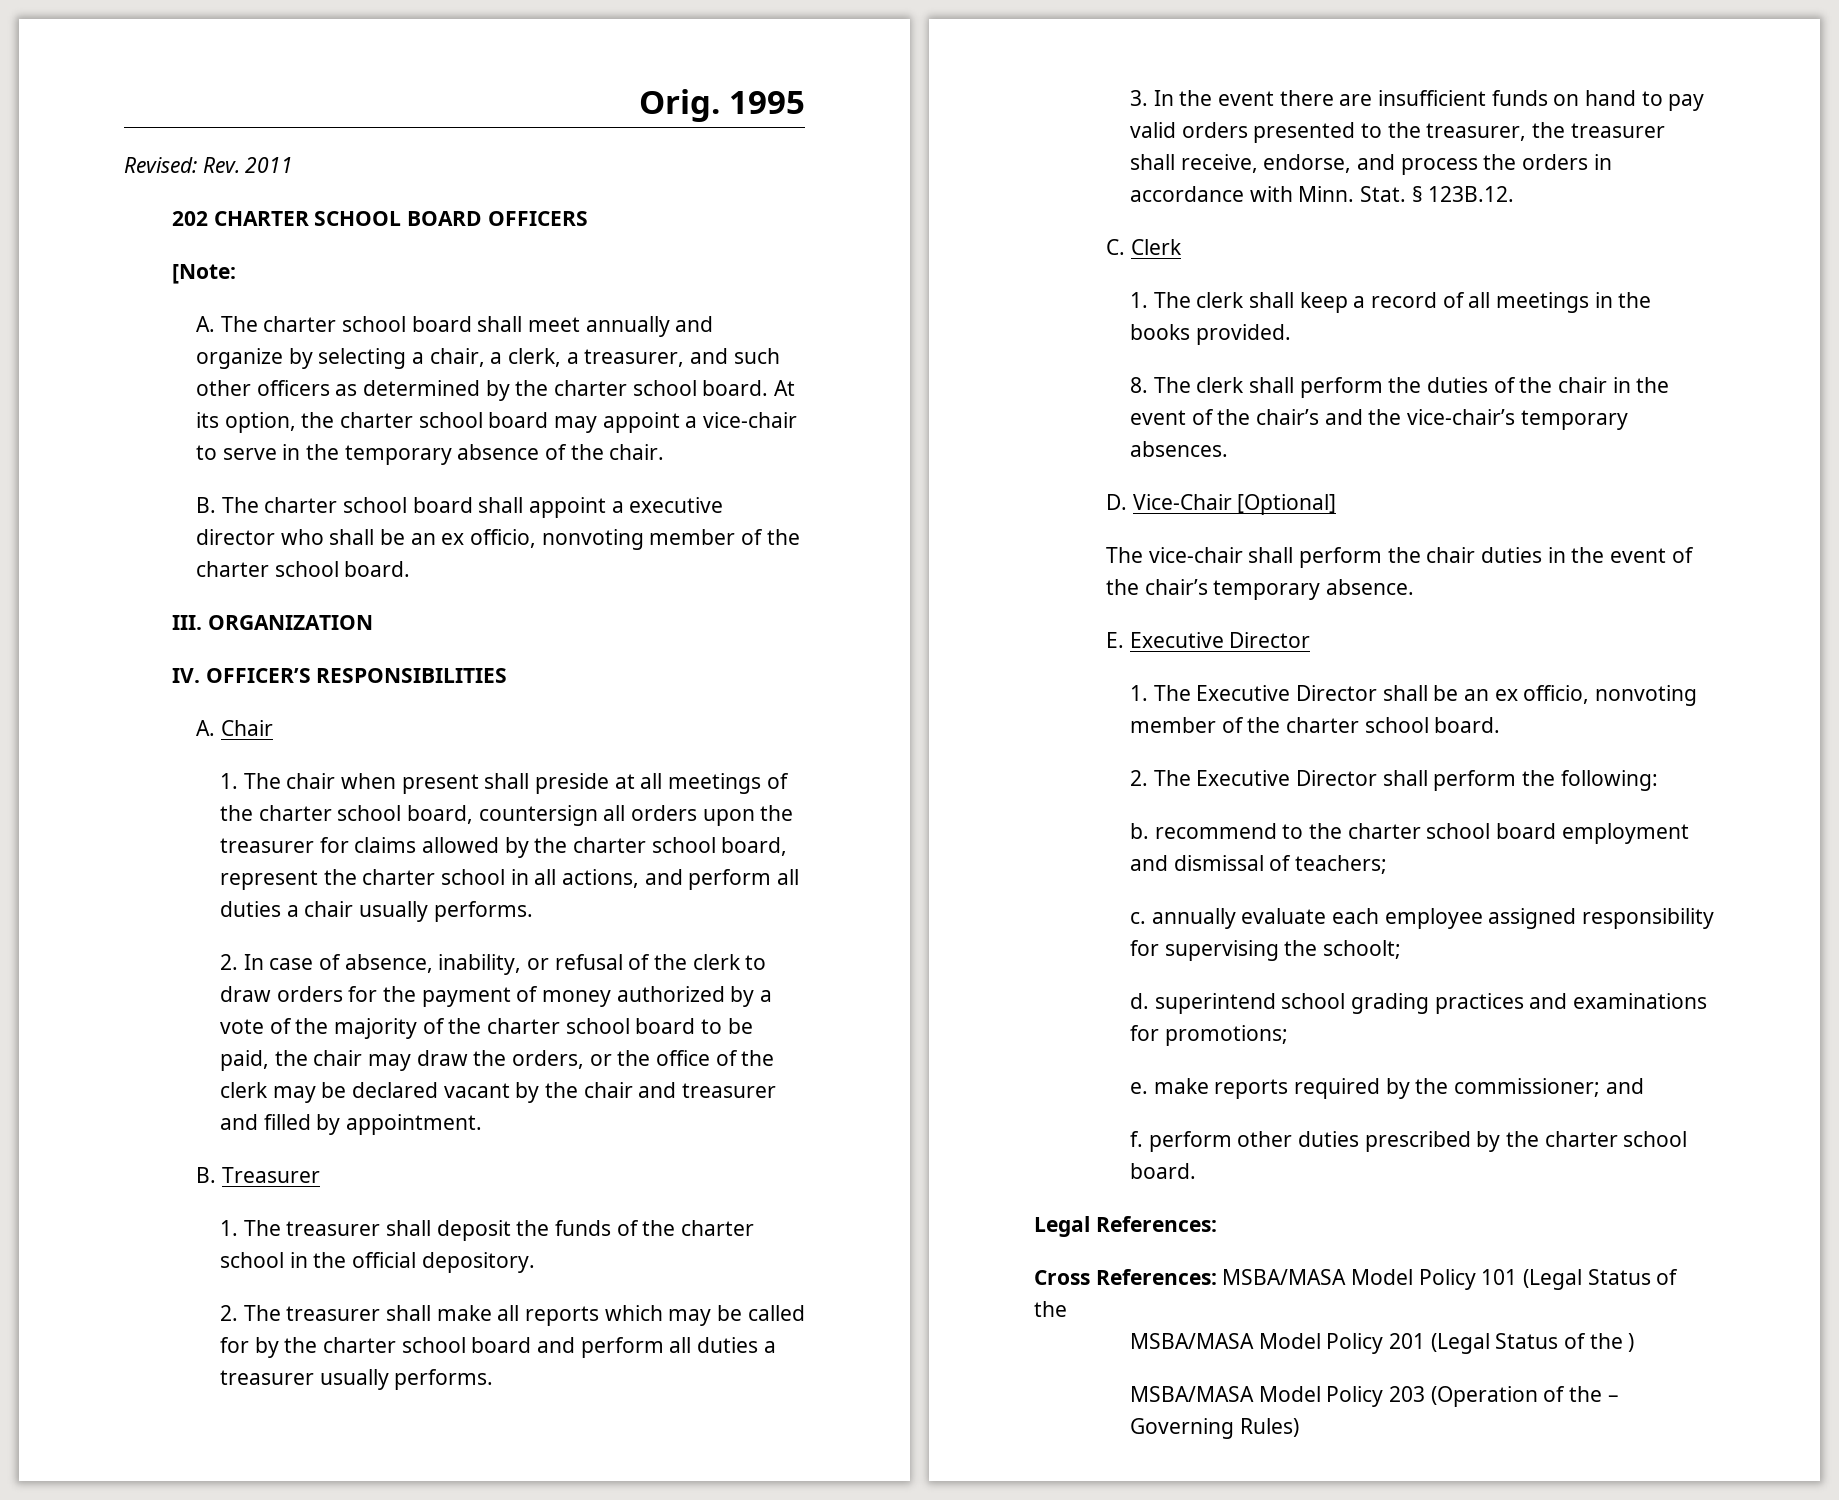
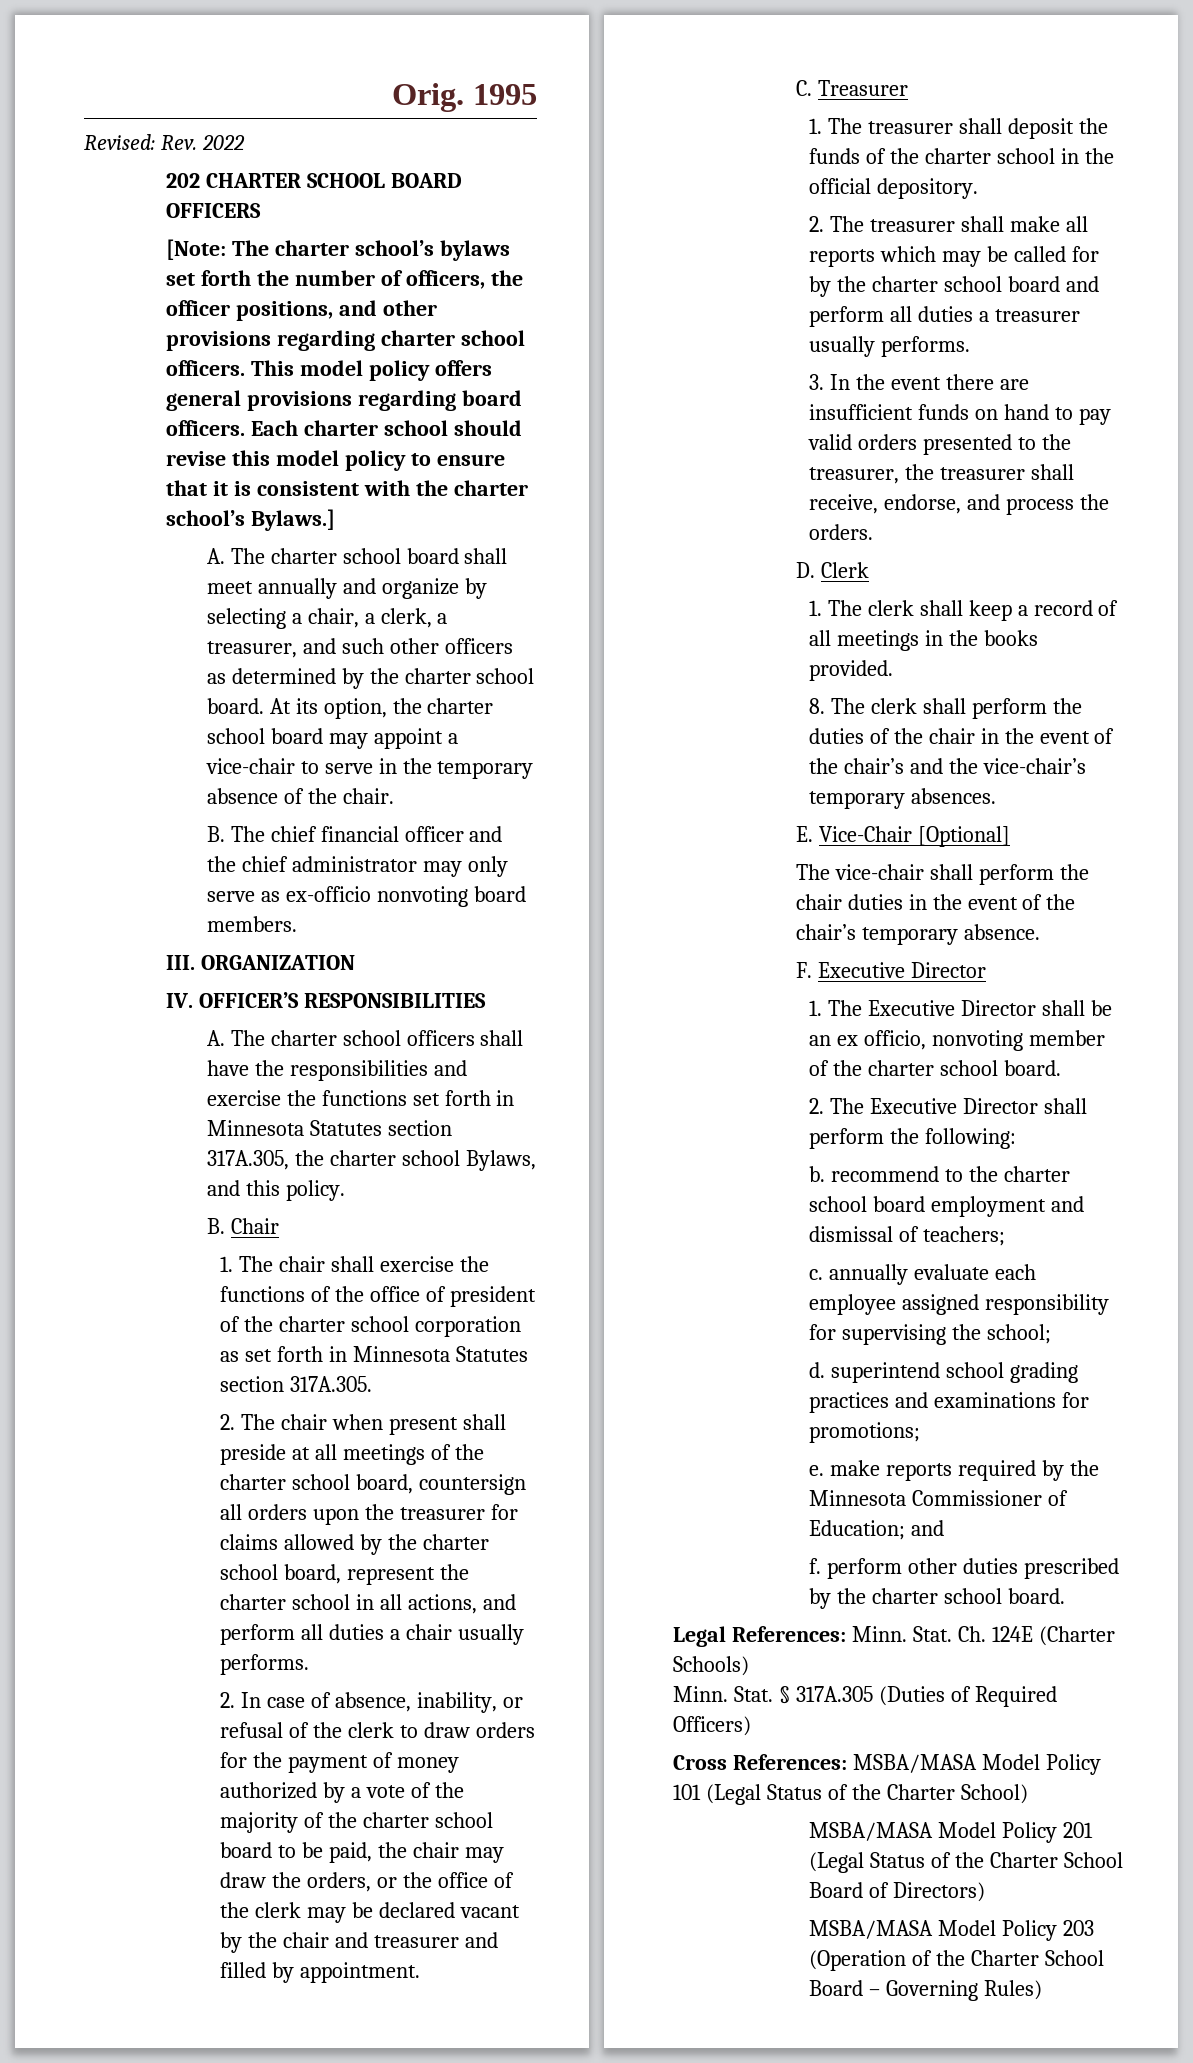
[245,157,294,173] 2011 -> [201,135,245,150] 2022
(236, 274) none -> [231,240,510,261] [165,270,523,289] [165,300,437,321] [165,330,525,351] [165,360,492,381] [165,390,522,411] [165,420,522,436] [165,450,505,471] [165,480,528,496] [165,509,335,531] The charter school’s bylaws set forth the number of officers, the officer positions, and other provisions regarding charter school officers. This model policy offers general provisions regarding board officers. Each charter school should revise this model policy to ensure that it is consistent with the charter school’s Bylaws.]
[264,497,724,518] [195,529,800,550] [195,561,411,577] charter school board shall appoint a executive director who shall be an ex officio, nonvoting member of the charter school board. -> [270,826,503,842] [206,856,508,877] [206,886,526,907] [206,916,297,932] chief financial officer and the chief administrator may only serve as ex-officio nonvoting board members.
[220,720,273,736] [219,773,238,789] Chair // 1. -> [230,1030,524,1046] [206,1060,467,1081] [206,1090,515,1106] [206,1120,452,1136] [206,1150,536,1171] [206,1180,345,1201] [206,1218,279,1234] [219,1256,489,1272] [219,1286,536,1307] [219,1316,521,1337] [219,1346,528,1362] [219,1376,372,1392] [219,1414,235,1430] The charter school officers shall have the responsibilities and exercise the functions set forth in Minnesota Statutes section 317A.305, the charter school Bylaws, and this policy. // B. Chair // 1. The chair shall exercise the functions of the office of president of the charter school corporation as set forth in Minnesota Statutes section 317A.305. // 2.
[195,1167,216,1183] B. -> [795,80,812,96] C.
[1522,154,1612,170] [1129,186,1515,202] [1105,239,1125,255] orders in accordance with Minn. Stat. § 123B.12. // C. -> [808,524,873,540] [795,562,815,578] orders. // D.
[1105,494,1127,510] D. -> [795,826,813,842] E.
[1105,632,1124,648] E. -> [795,962,812,978] F.
[1322,940,1401,959] schoolt; -> [986,1324,1051,1344] school;
[1454,1078,1601,1097] commissioner; -> [808,1490,1068,1506] [808,1520,905,1540] Minnesota Commissioner of Education;
(1217, 1224) none -> [851,1626,1115,1646] [673,1656,749,1676] [673,1686,1057,1707] [673,1716,751,1736] Minn. Stat. Ch. 124E (Charter Schools) // Minn. Stat. § 317A.305 (Duties of Required Officers)
(1067, 1309) none -> [886,1784,1028,1804] Charter School)
[1628,1333,1635,1352] ) -> [989,1852,1123,1868] [808,1882,985,1902] Charter School Board of Directors)
(1603, 1394) none -> [970,1950,1104,1966] [808,1980,863,1996] Charter School Board

